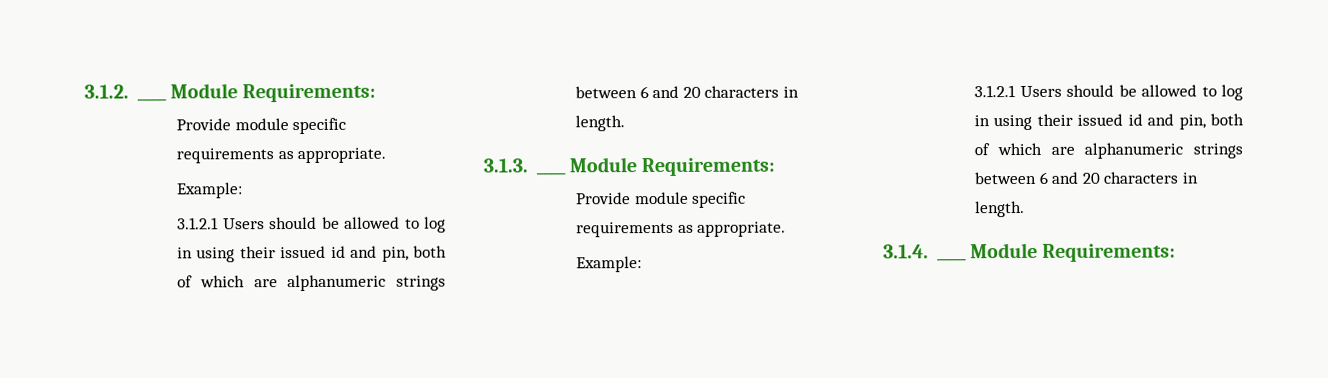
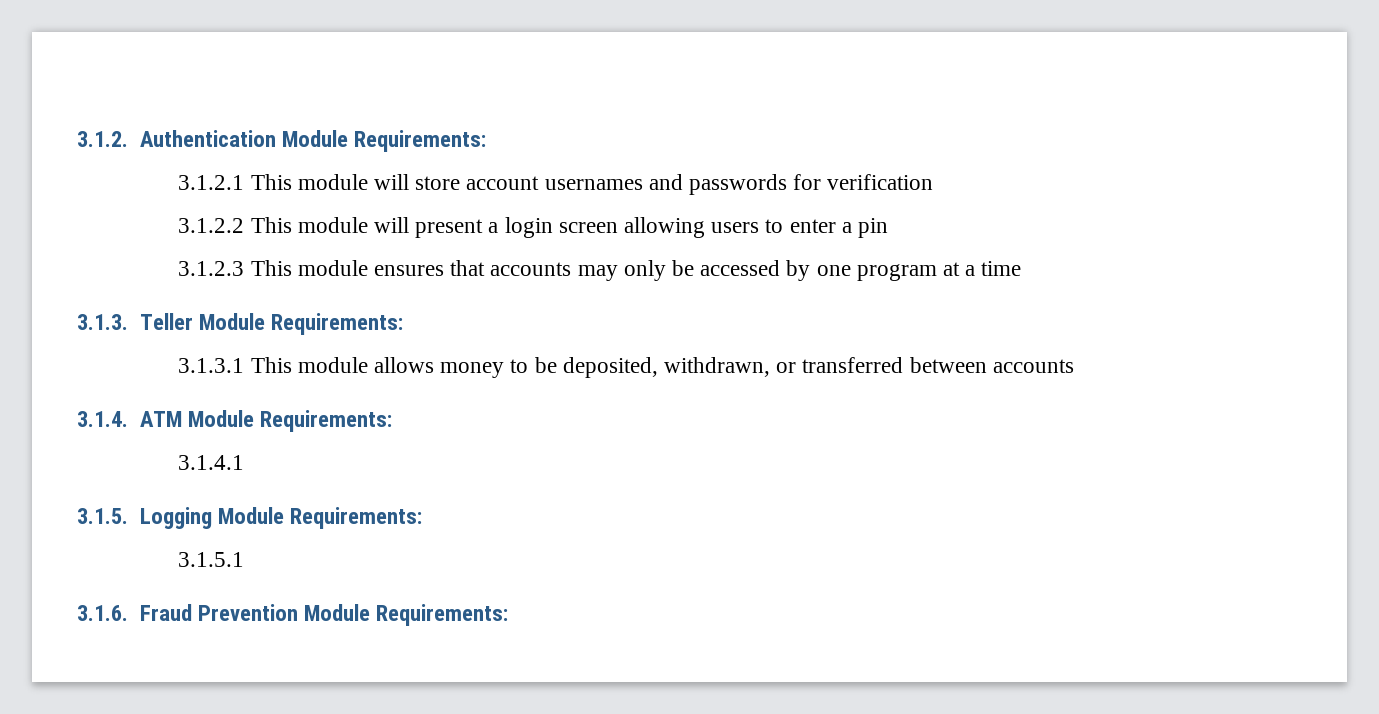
[136,83,377,103] [175,117,347,135] [175,147,387,164] [175,182,243,199] [176,216,446,233] [176,245,447,263] [176,274,446,292] [574,85,799,99] [574,115,625,132] ____ Module Requirements: // Provide module specific requirements as appropriate. // Example: // 3.1.2.1 Users should be allowed to log in using their issued id and pin, both of which are alphanumeric strings between 6 and 20 characters in length. -> [139,130,486,152] [178,174,934,195] [178,217,889,238] [178,260,1022,281] Authentication Module Requirements: // 3.1.2.1 This module will store account usernames and passwords for verification // 3.1.2.2 This module will present a login screen allowing users to enter a pin // 3.1.2.3 This module ensures that accounts may only be accessed by one program at a time
[535,157,776,177] [575,191,747,208] [575,221,787,238] [575,256,642,273] [973,84,1243,101] [973,113,1244,131] [973,142,1243,159] [973,171,1198,185] [974,200,1025,218] ____ Module Requirements: // Provide module specific requirements as appropriate. // Example: // 3.1.2.1 Users should be allowed to log in using their issued id and pin, both of which are alphanumeric strings between 6 and 20 characters in length. -> [139,313,403,335] [178,357,1074,378] Teller Module Requirements: // 3.1.3.1 This module allows money to be deposited, withdrawn, or transferred between accounts
[936,242,1177,262] ____ Module Requirements: -> [139,410,392,432] [178,455,245,470] [77,507,422,529] [178,552,245,567] [77,604,508,626] ATM Module Requirements: // 3.1.4.1 // 3.1.5. Logging Module Requirements: // 3.1.5.1 // 3.1.6. Fraud Prevention Module Requirements:

